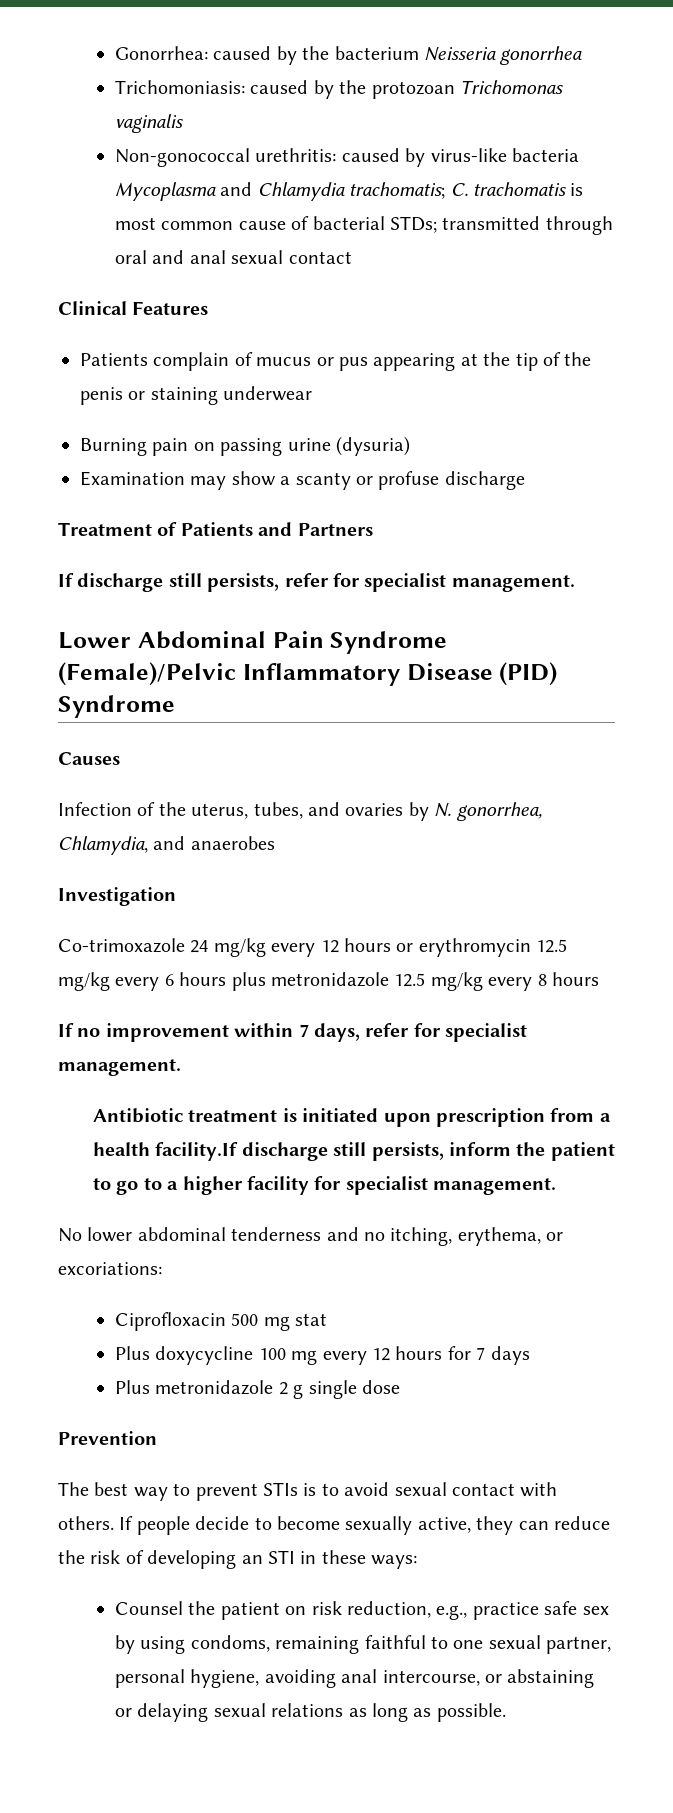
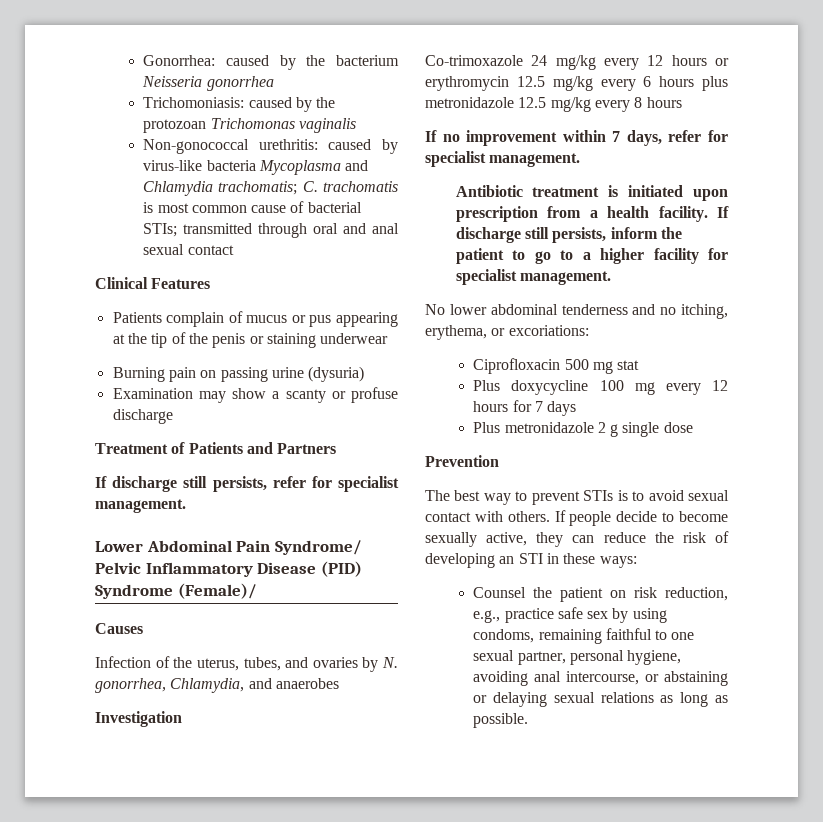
[389,216,437,233] STDs; -> [143,223,178,237] STIs;
[330,631,448,654] [58,662,236,686] Syndrome (Female)/Pelvic -> [274,540,362,555] [95,562,141,574] Syndrome/ Pelvic
(175, 706) none -> [177,583,257,599] (Female)/
[155,1142,239,1161] facility.If -> [658,206,729,222] facility. If

